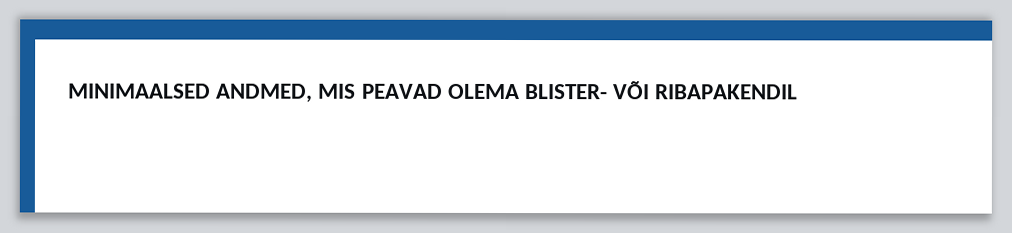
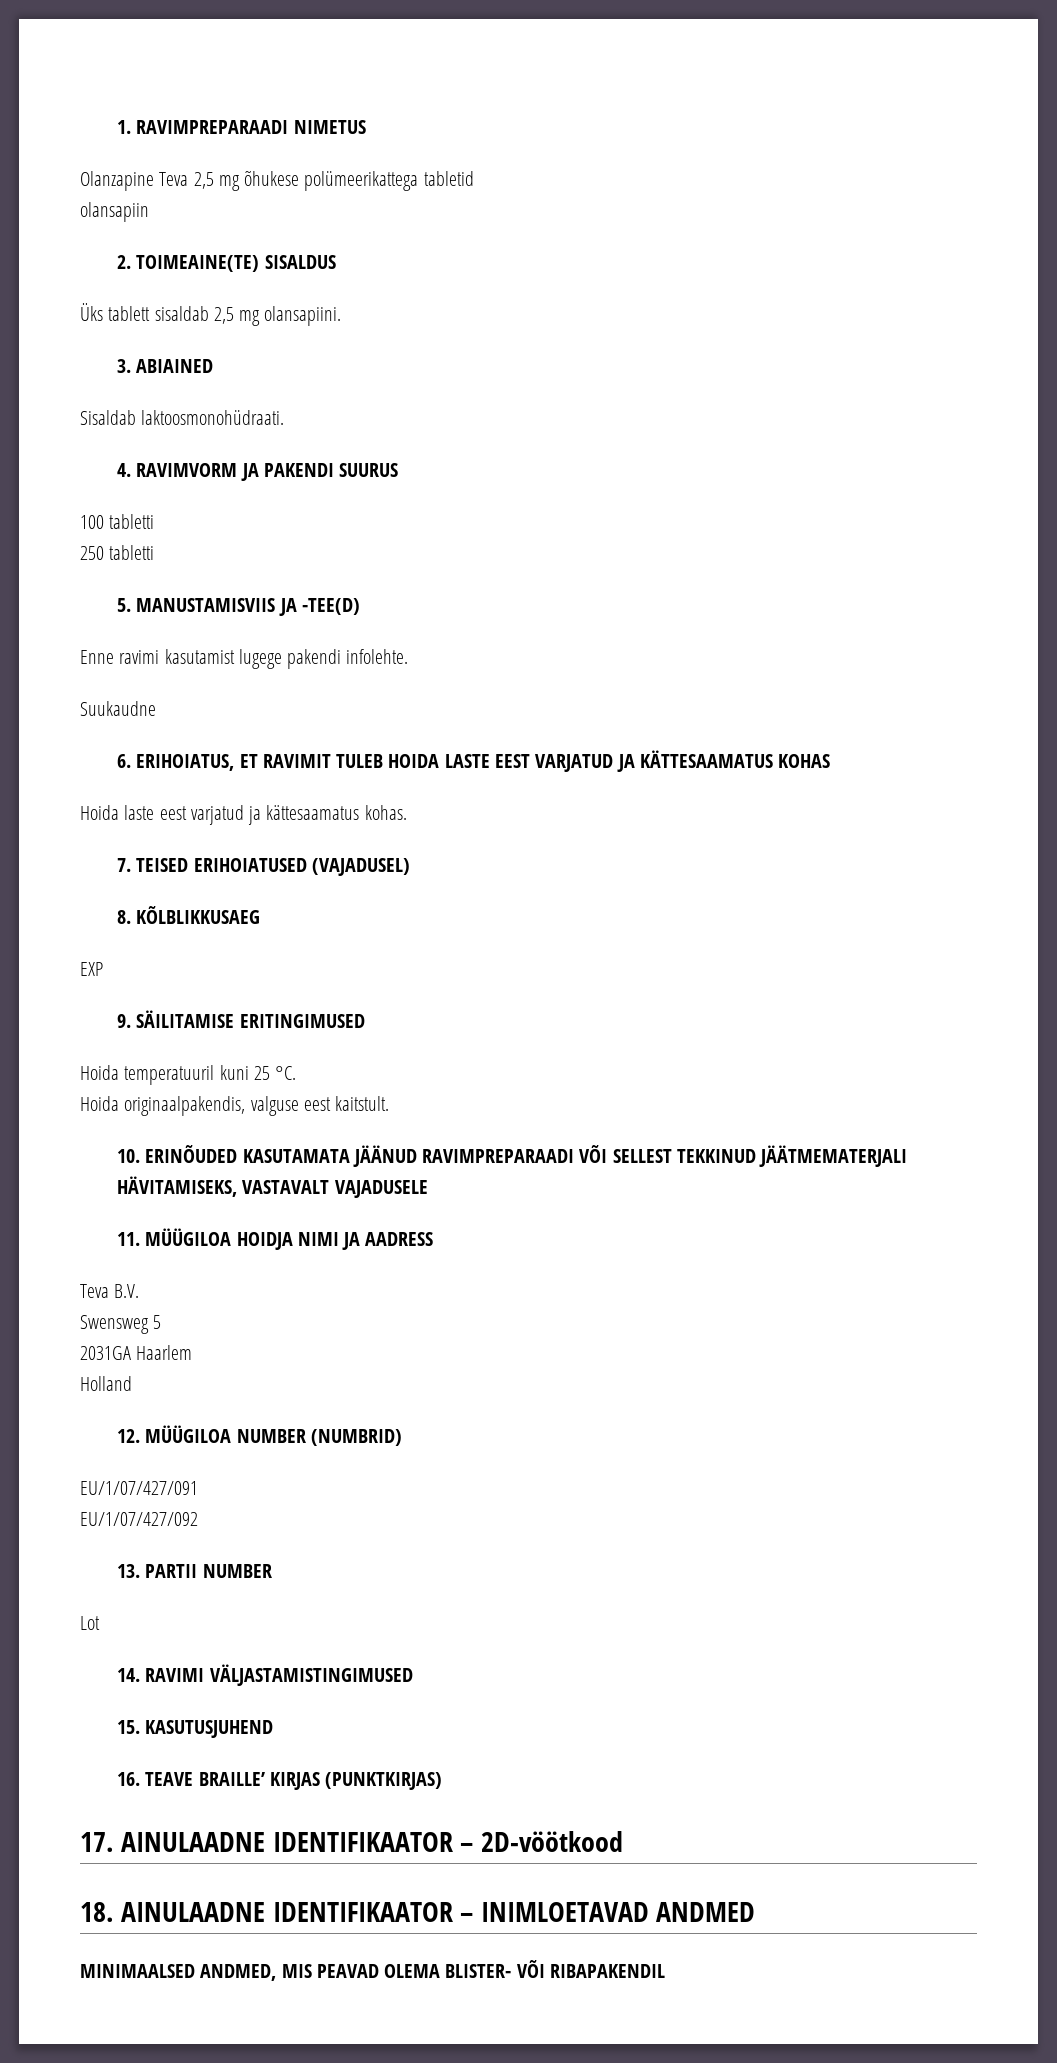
(68, 91) none -> [117,120,366,134] [80,170,474,191] [80,202,149,222] [117,255,336,272] [80,303,342,326] [117,359,214,373] [80,410,285,425] [117,463,399,481] [80,514,155,529] [80,545,155,560] [117,598,360,616] [80,649,409,669] [80,701,156,716] [117,750,831,772] [80,805,407,825] [117,858,410,876] [117,906,261,924] [80,962,103,976] [117,1010,365,1028] [80,1065,297,1085] [80,1096,390,1116] [117,1145,908,1167] [117,1176,428,1198] [117,1228,434,1250] [80,1284,140,1298] [80,1315,162,1334] [80,1345,193,1360] [80,1376,132,1391] [117,1425,402,1446] [80,1481,198,1495] [80,1512,198,1526] [117,1564,272,1578] [80,1616,100,1630] [117,1664,413,1686] [117,1720,274,1738] [117,1772,443,1790] [80,1831,623,1852] [80,1902,756,1922] 1. RAVIMPREPARAADI NIMETUS // Olanzapine Teva 2,5 mg õhukese polümeerikattega tabletid // olansapiin // 2. TOIMEAINE(TE) SISALDUS // Üks tablett sisaldab 2,5 mg olansapiini. // 3. ABIAINED // Sisaldab laktoosmonohüdraati. // 4. RAVIMVORM JA PAKENDI SUURUS // 100 tabletti // 250 tabletti // 5. MANUSTAMISVIIS JA -TEE(D) // Enne ravimi kasutamist lugege pakendi infolehte. // Suukaudne // 6. ERIHOIATUS, ET RAVIMIT TULEB HOIDA LASTE EEST VARJATUD JA KÄTTESAAMATUS KOHAS // Hoida laste eest varjatud ja kättesaamatus kohas. // 7. TEISED ERIHOIATUSED (VAJADUSEL) // 8. KÕLBLIKKUSAEG // EXP // 9. SÄILITAMISE ERITINGIMUSED // Hoida temperatuuril kuni 25 °C. // Hoida originaalpakendis, valguse eest kaitstult. // 10. ERINÕUDED KASUTAMATA JÄÄNUD RAVIMPREPARAADI VÕI SELLEST TEKKINUD JÄÄTMEMATERJALI HÄVITAMISEKS, VASTAVALT VAJADUSELE // 11. MÜÜGILOA HOIDJA NIMI JA AADRESS // Teva B.V. // Swensweg 5 // 2031GA Haarlem // Holland // 12. MÜÜGILOA NUMBER (NUMBRID) // EU/1/07/427/091 // EU/1/07/427/092 // 13. PARTII NUMBER // Lot // 14. RAVIMI VÄLJASTAMISTINGIMUSED // 15. KASUTUSJUHEND // 16. TEAVE BRAILLE’ KIRJAS (PUNKTKIRJAS) // 17. AINULAADNE IDENTIFIKAATOR – 2D-vöötkood // 18. AINULAADNE IDENTIFIKAATOR – INIMLOETAVAD ANDMED //

